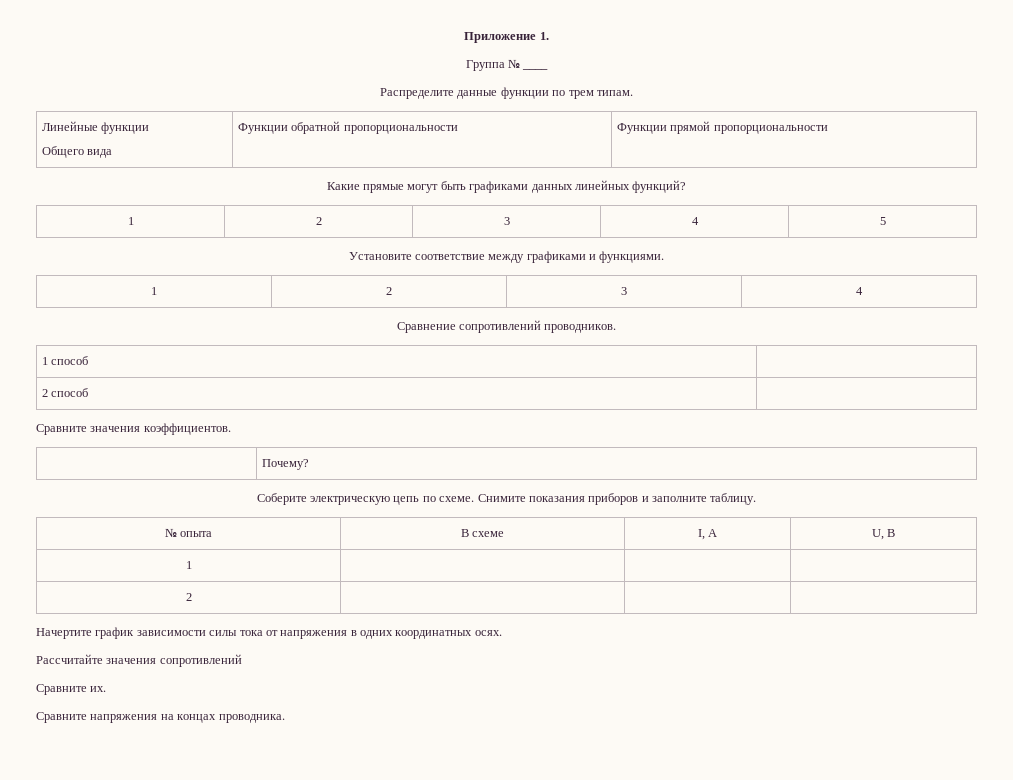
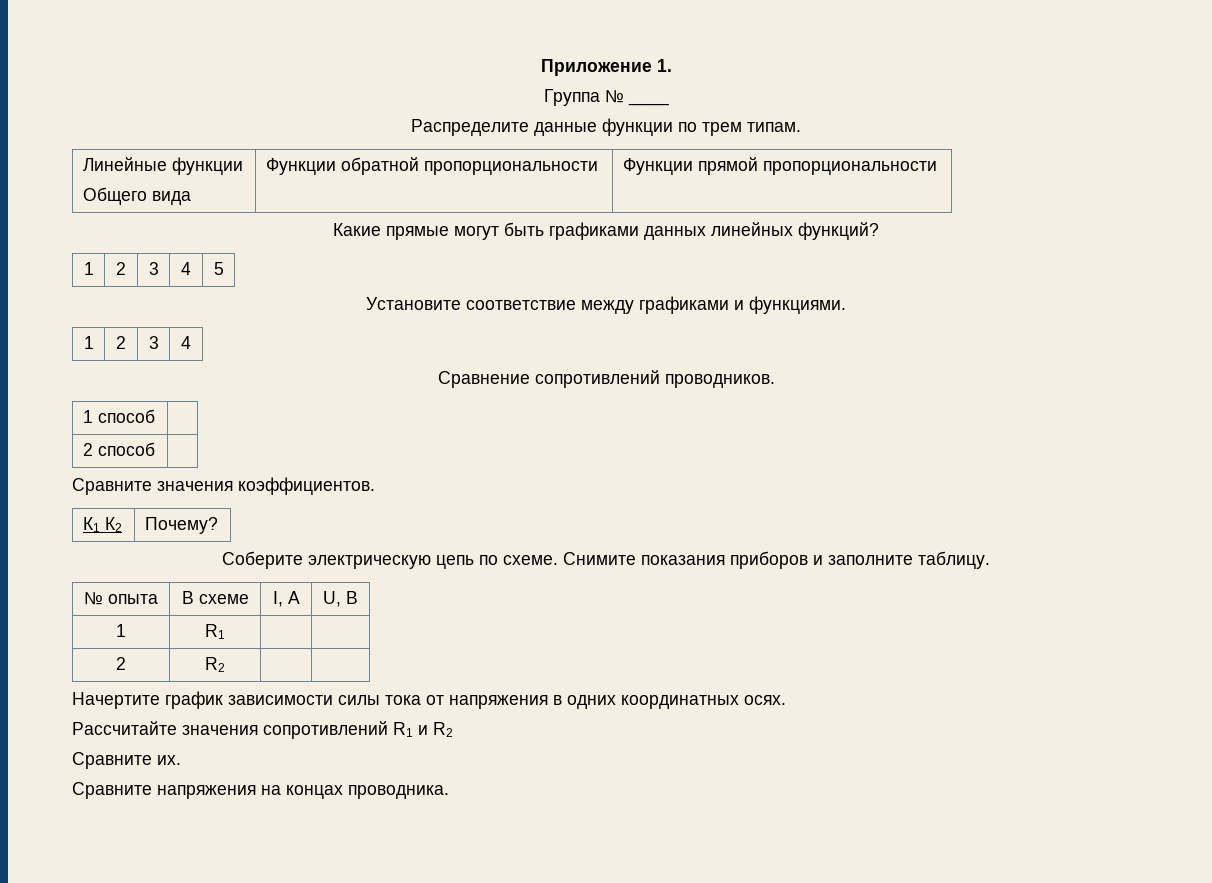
(231, 429) none -> [82,517,122,532] К1 К2
[185,593,192,601] | | // 2 | -> [205,624,225,639] [116,657,126,670] [205,657,225,672] R1 | | // 2 | R2
(242, 660) none -> [393,722,453,737] R1 и R2

